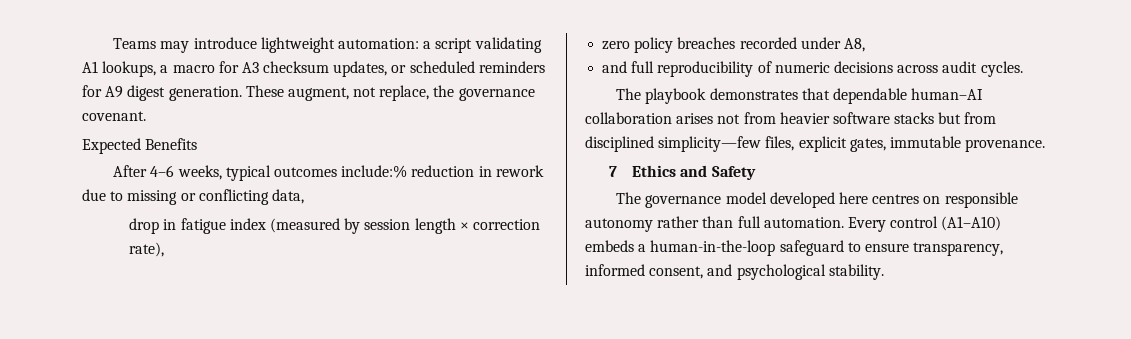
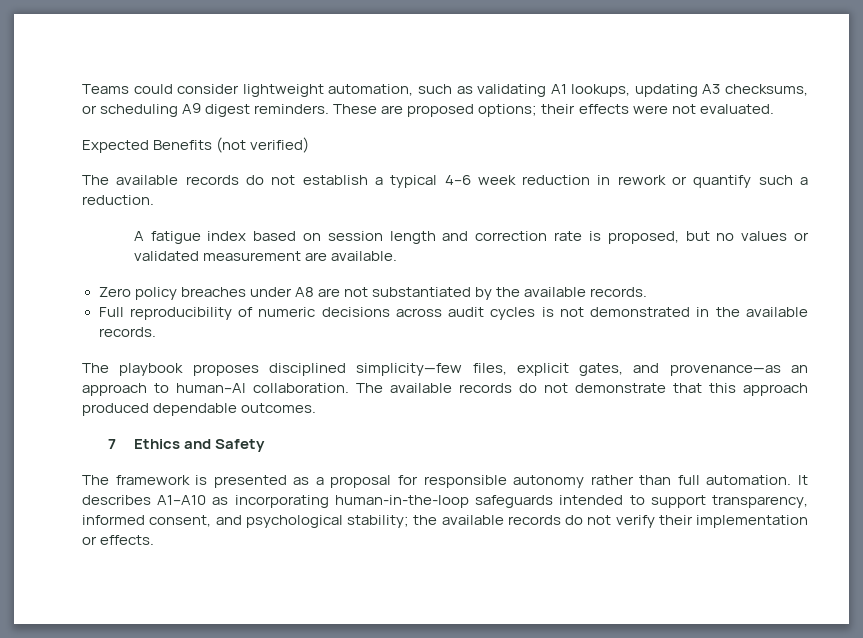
[160,37,542,53] [82,61,545,77] [82,85,535,101] [82,111,146,121] [82,138,198,154] [113,165,544,181] [82,189,304,205] [129,218,540,234] [129,242,165,257] [602,37,865,53] [602,61,655,73] may introduce lightweight automation: a script validating A1 lookups, a macro for A3 checksum updates, or scheduled reminders for A9 digest generation. These augment, not replace, the governance covenant. // Expected Benefits // After 4–6 weeks, typical outcomes include:% reduction in rework due to missing or conflicting data, // drop in fatigue index (measured by session length × correction rate), // zero policy breaches recorded under A8, // and full -> [133,84,809,97] [82,103,774,117] [82,137,310,153] [82,175,808,188] [82,195,154,205] [133,231,810,244] [133,251,397,261] [98,287,648,300] [98,307,124,317] could consider lightweight automation, such as validating A1 lookups, updating A3 checksums, or scheduling A9 digest reminders. These are proposed options; their effects were not evaluated. // Expected Benefits (not verified) // The available records do not establish a typical 4–6 week reduction in rework or quantify such a reduction. // A fatigue index based on session length and correction rate is proposed, but no values or validated measurement are available. // Zero policy breaches under A8 are not substantiated by the available records. // Full
[980,61,1023,77] [616,88,984,104] [585,112,997,124] cycles. // The playbook demonstrates that dependable human–AI collaboration arises not from heavier software stacks but from -> [490,307,808,320] [98,327,156,337] [82,363,259,376] cycles is not demonstrated in the available records. // The playbook proposes
[889,136,1046,152] immutable provenance. -> [633,363,808,376] [82,383,808,396] [82,403,317,416] and provenance—as an approach to human–AI collaboration. The available records do not demonstrate that this approach produced dependable outcomes.
[645,192,941,208] governance model developed here centres on -> [115,475,419,488] framework is presented as a proposal for
[847,216,1002,232] [585,240,909,256] Every control (A1–A10) embeds a human-in-the-loop safeguard to ensure -> [798,475,808,485] [82,495,706,508] It describes A1–A10 as incorporating human-in-the-loop safeguards intended to support
[828,264,884,280] stability. -> [347,515,808,528] [82,535,155,545] stability; the available records do not verify their implementation or effects.

